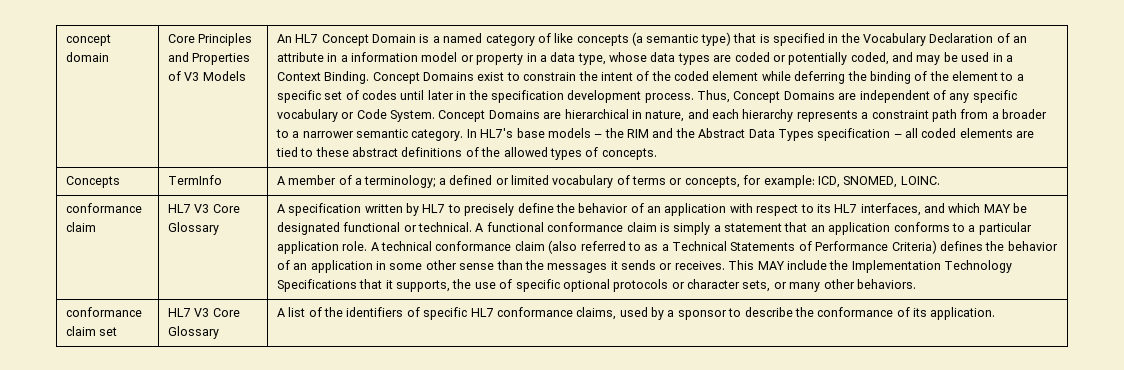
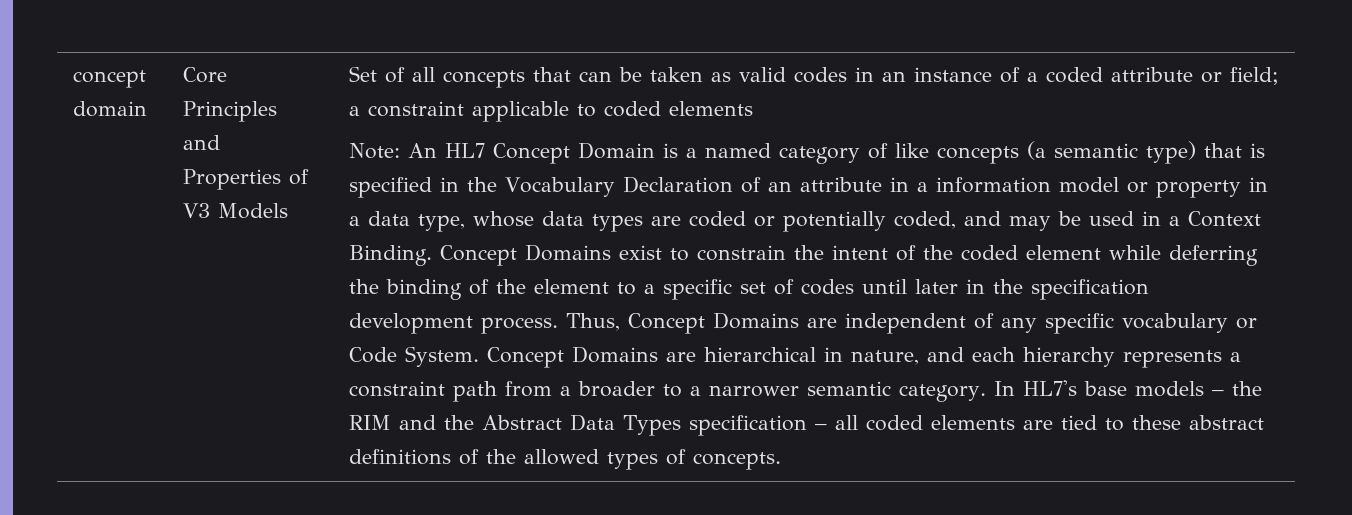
(246, 76) none -> [348,66,1279,88] [348,101,753,122] [348,143,400,159] Set of all concepts that can be taken as valid codes in an instance of a coded attribute or field; a constraint applicable to coded elements // Note:
[65,176,120,188] [167,175,222,185] [276,175,940,188] [65,203,142,213] [65,222,96,232] [167,204,240,213] [167,222,219,235] [276,203,1028,216] [276,222,1032,235] [276,240,1058,254] [276,260,1013,273] [276,279,916,292] [65,307,142,317] [65,326,118,336] [167,308,240,317] [167,326,219,339] [276,307,996,320] // Concepts | TermInfo | A member of a terminology; a defined or limited vocabulary of terms or concepts, for example: ICD, SNOMED, LOINC. // conformance claim | HL7 V3 Core Glossary | A specification written by HL7 to precisely define the behavior of an application with respect to its HL7 interfaces, and which MAY be designated functional or technical. A functional conformance claim is simply a statement that an application conforms to a particular application role. A technical conformance claim (also referred to as a Technical Statements of Performance Criteria) defines the behavior of an application in some other sense than the messages it sends or receives. This MAY include the Implementation Technology Specifications that it supports, the use of specific optional protocols or character sets, or many other behaviors. // conformance claim set | HL7 V3 Core Glossary | A list of the identifiers of specific HL7 conformance claims, used by a sponsor to describe the conformance of its application. -> (781, 461) none

